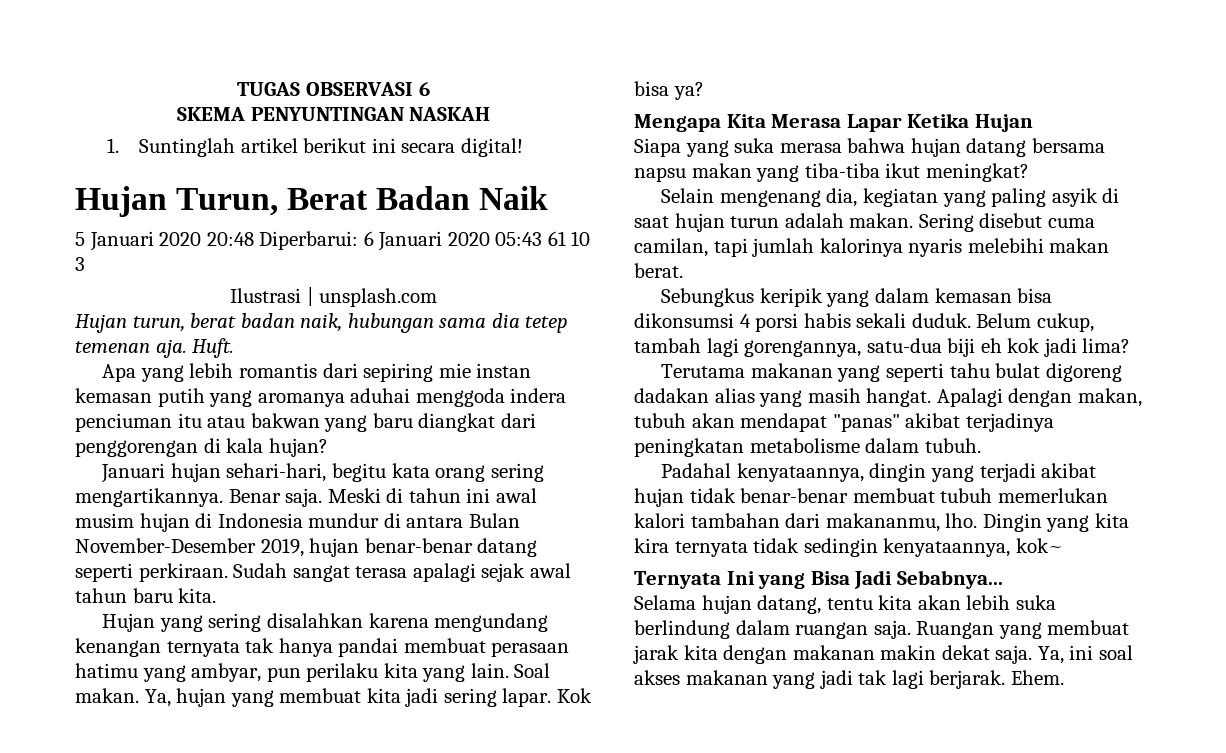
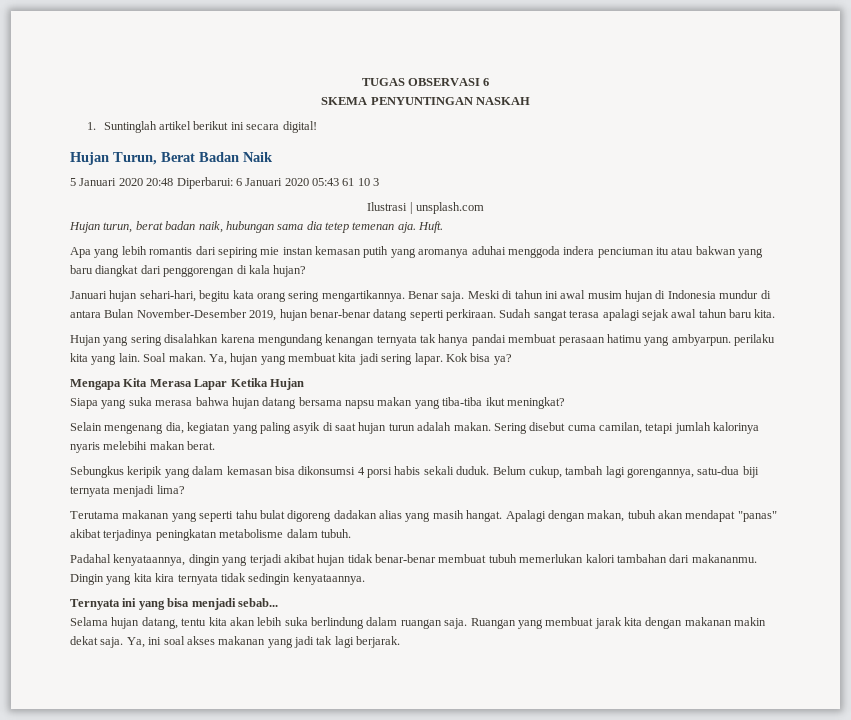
[191,663,301,682] ambyar, pun -> [671,334,731,346] ambyarpun.
[713,238,748,257] tapi -> [645,423,674,434] tetapi
[980,338,1077,357] eh kok jadi -> [70,485,155,497] ternyata menjadi
[825,513,978,532] makananmu, lho. -> [691,554,757,563] makananmu.
[883,538,1063,557] kenyataannya, kok~ -> [292,573,365,585] kenyataannya.
[726,570,1003,589] Ini yang Bisa Jadi Sebabnya... -> [122,598,278,610] ini yang bisa menjadi sebab...
[1010,670,1064,685] Ehem. -> (401, 642) none

